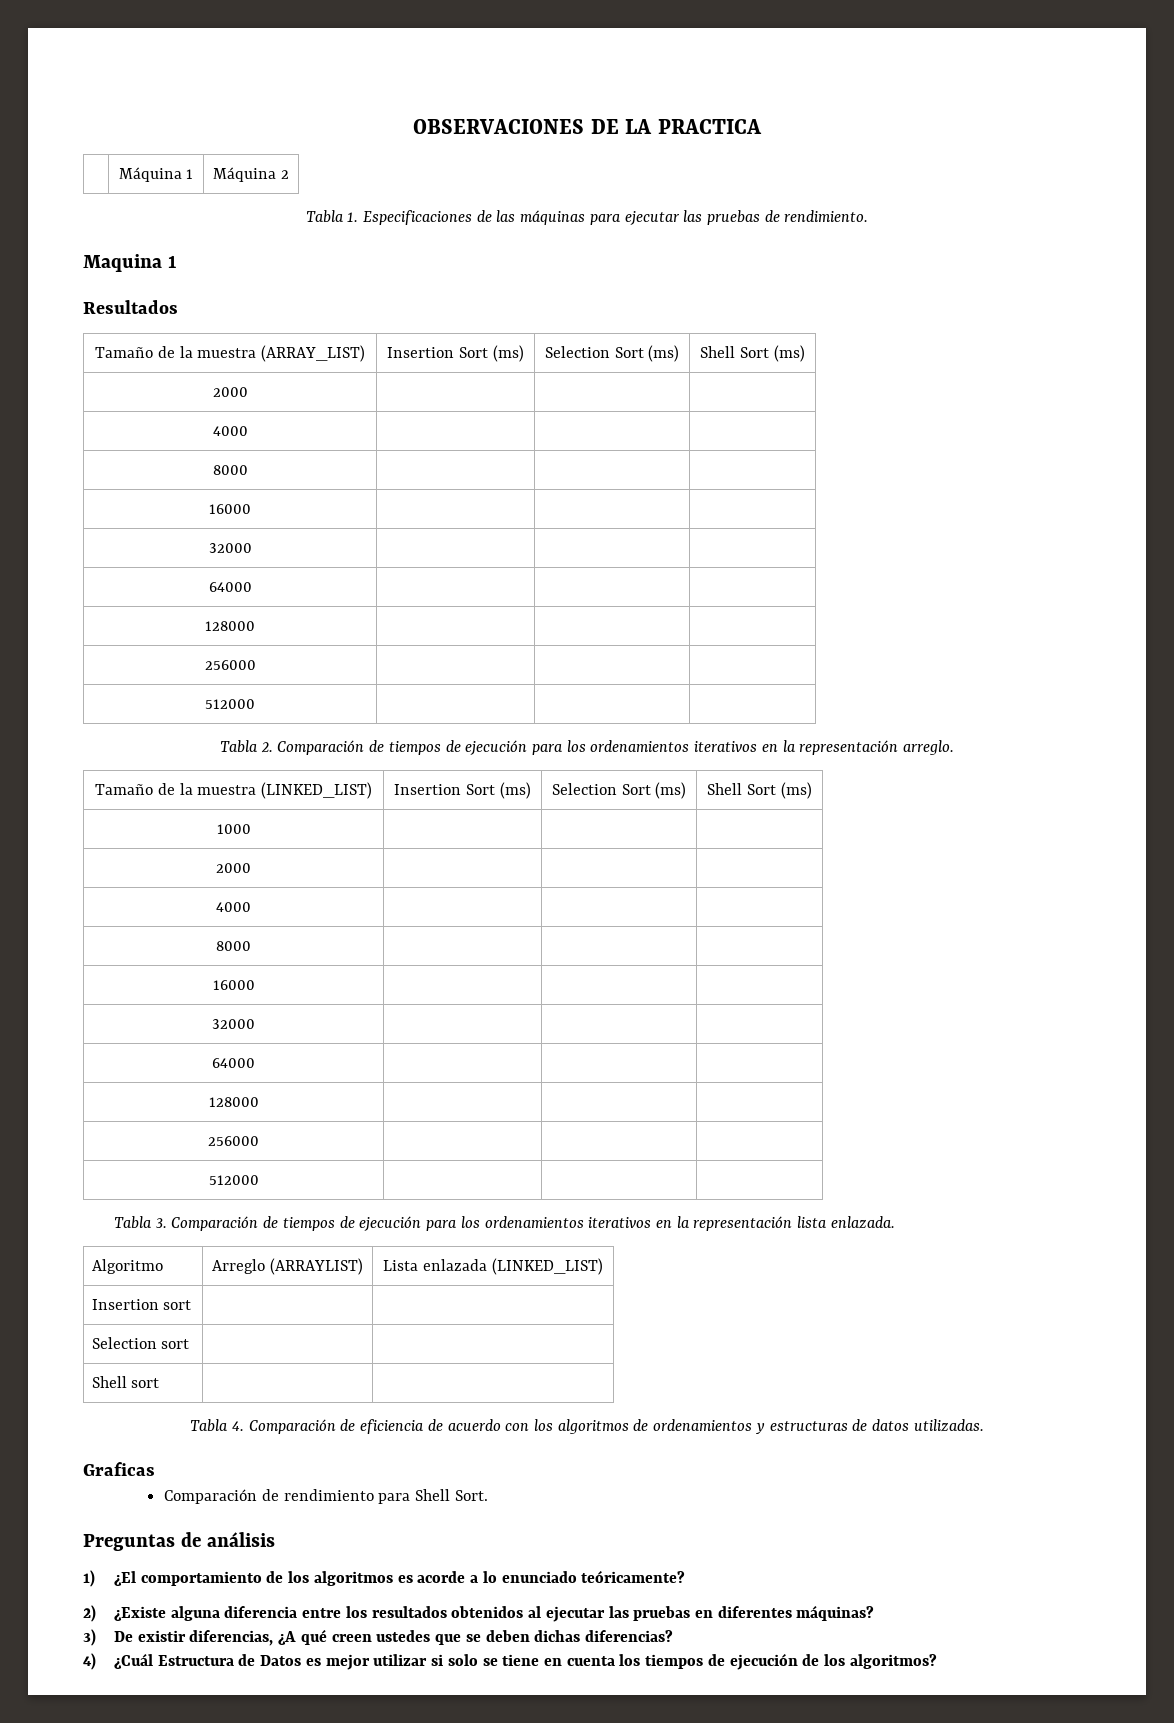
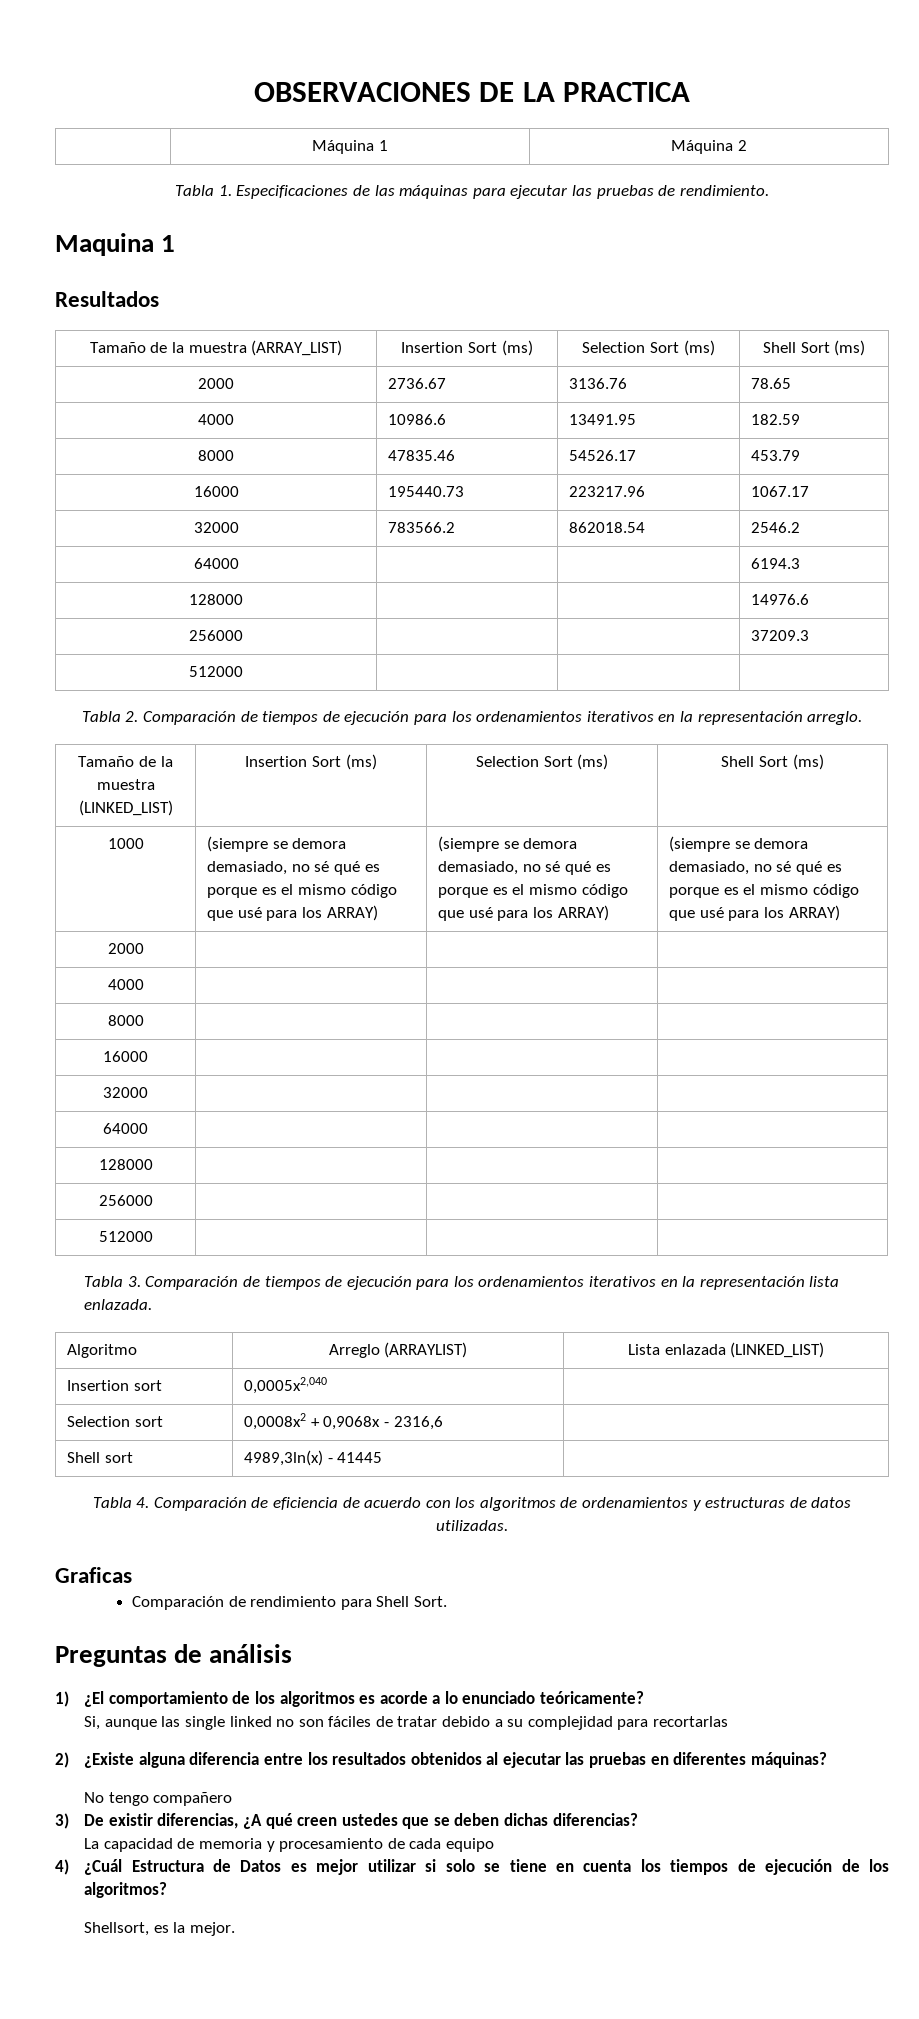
[212,426,248,436] [212,465,248,475] [209,504,251,514] [208,543,252,553] [208,582,252,592] [205,621,255,631] [204,660,256,670] | | // 4000 | | | // 8000 | | | // 16000 | | | // 32000 | | | // 64000 | | | // 128000 | | | // 256000 | | | -> [388,378,447,389] [569,378,628,389] [751,378,792,389] [198,414,234,425] [388,414,447,425] [569,414,637,425] [751,414,801,425] [198,450,234,461] [388,450,456,461] [569,450,637,461] [751,450,801,461] [193,486,239,497] [388,486,465,497] [569,486,646,497] [751,486,810,497] [193,522,239,533] [388,522,456,533] [569,522,646,533] [751,522,801,533] [193,558,239,569] [751,558,801,569] [189,594,243,605] [751,594,810,605] [189,630,243,641] [751,630,810,641] 2736.67 | 3136.76 | 78.65 // 4000 | 10986.6 | 13491.95 | 182.59 // 8000 | 47835.46 | 54526.17 | 453.79 // 16000 | 195440.73 | 223217.96 | 1067.17 // 32000 | 783566.2 | 862018.54 | 2546.2 // 64000 | | | 6194.3 // 128000 | | | 14976.6 // 256000 | | | 37209.3
(251, 829) | | -> [207,836,347,852] [207,861,380,875] [207,884,397,898] [207,905,378,921] [438,836,578,852] [438,861,611,875] [438,884,628,898] [438,905,609,921] [669,836,809,852] [669,861,842,875] [669,884,859,898] [669,905,840,921] (siempre se demora demasiado, no sé qué es porque es el mismo código que usé para los ARRAY) | (siempre se demora demasiado, no sé qué es porque es el mismo código que usé para los ARRAY) | (siempre se demora demasiado, no sé qué es porque es el mismo código que usé para los ARRAY)
(192, 1305) none -> [244,1377,328,1394] 0,0005x2,040
(190, 1344) none -> [244,1413,443,1430] 0,0008x2 + 0,9068x - 2316,6
(160, 1383) none -> [244,1450,383,1466] 4989,3ln(x) - 41445
(686, 1576) none -> [84,1716,728,1730] // Si, aunque las single linked no son fáciles de tratar debido a su complejidad para recortarlas
(875, 1613) none -> [84,1792,233,1806] // No tengo compañero
(673, 1636) none -> [84,1838,494,1852] // La capacidad de memoria y procesamiento de cada equipo
(937, 1661) none -> [84,1922,235,1936] // Shellsort, es la mejor.

